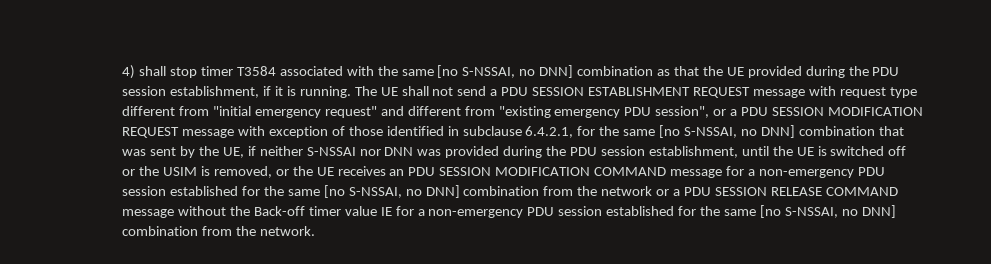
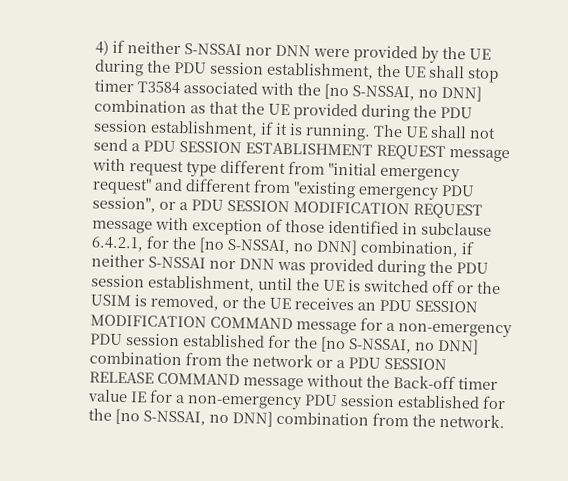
(136, 72) none -> [112,39,492,63] [95,59,427,80] if neither S-NSSAI nor DNN were provided by the UE during the PDU session establishment, the UE
[401,69,434,76] same -> (322, 89) none
[623,125,904,138] [122,146,244,158] same [no S-NSSAI, no DNN] combination that was sent by the UE, -> [199,237,459,258] [no S-NSSAI, no DNN] combination,
[287,189,320,196] same -> (319, 342) none
[723,209,756,216] same -> (113, 414) none

